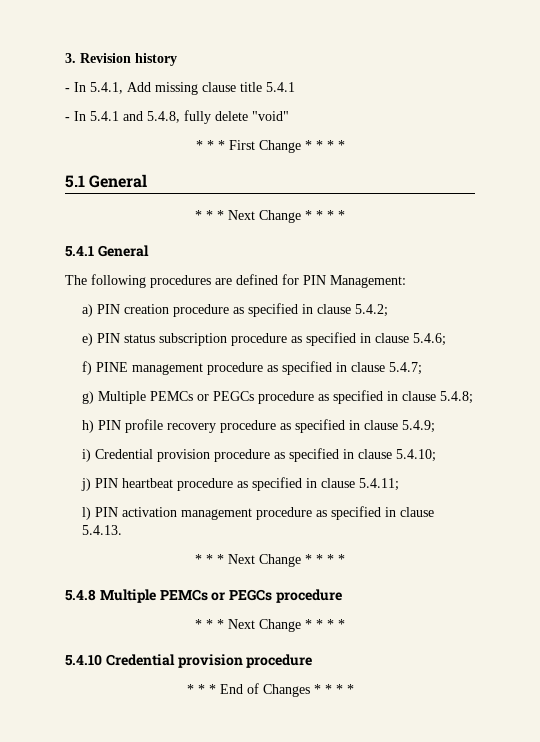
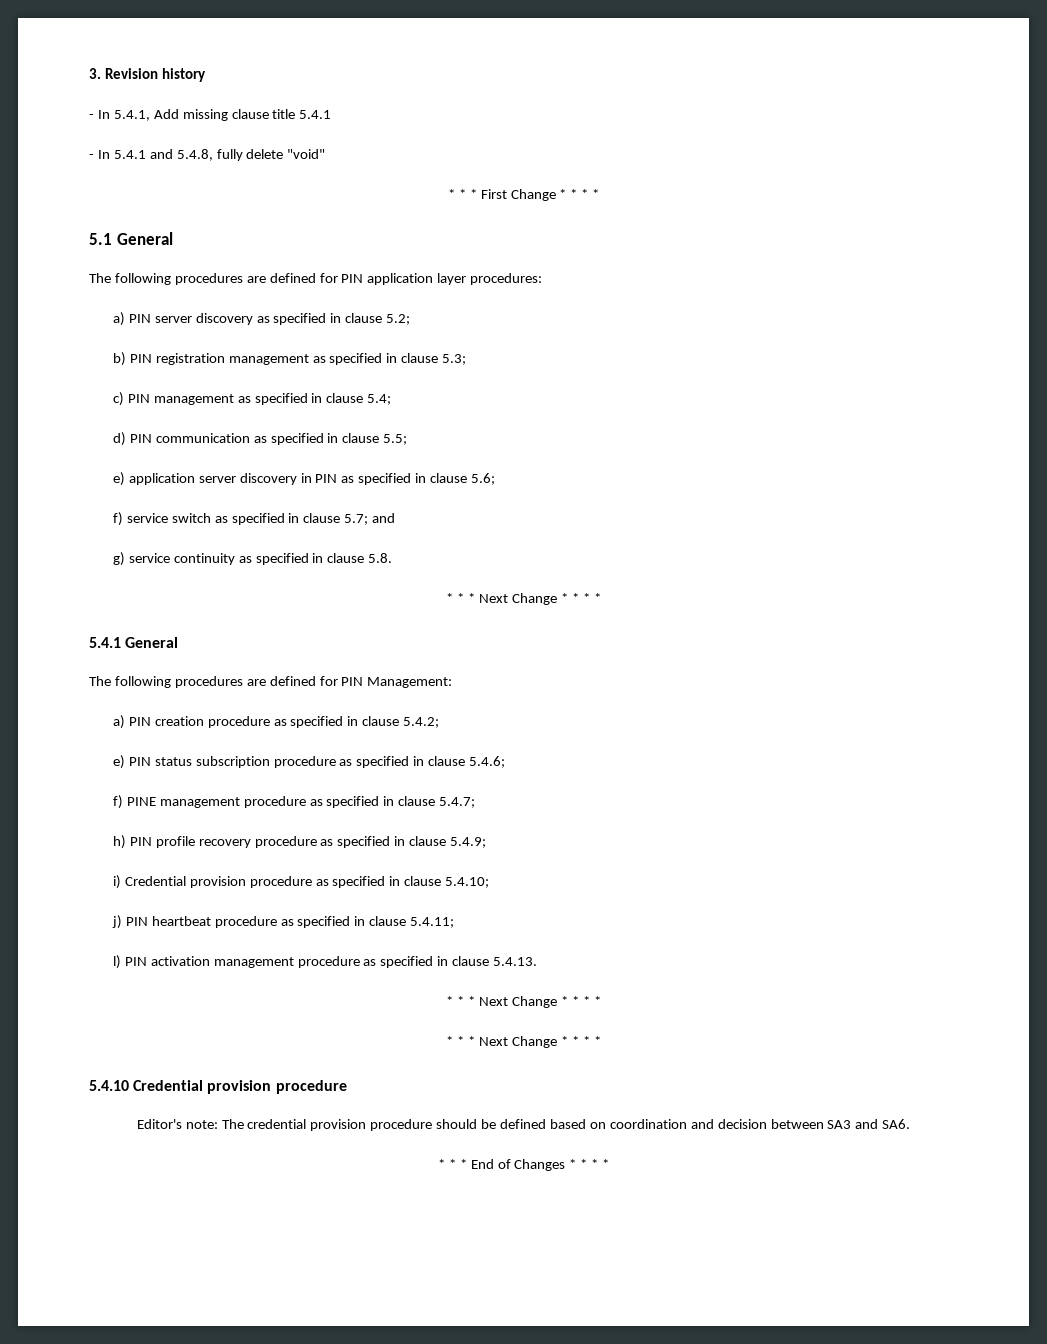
(148, 181) none -> [89,273,543,285] [112,312,411,326] [112,352,467,366] [112,392,392,406] [112,432,408,446] [112,472,496,486] [112,512,396,526] [112,552,393,566] // The following procedures are defined for PIN application layer procedures: // a) PIN server discovery as specified in clause 5.2; // b) PIN registration management as specified in clause 5.3; // c) PIN management as specified in clause 5.4; // d) PIN communication as specified in clause 5.5; // e) application server discovery in PIN as specified in clause 5.6; // f) service switch as specified in clause 5.7; and // g) service continuity as specified in clause 5.8.
[81,390,473,404] // g) Multiple PEMCs or PEGCs procedure as specified in clause 5.4.8; -> (476, 802) none
[65,589,342,603] // 5.4.8 Multiple PEMCs or PEGCs procedure -> (601, 1001) none
(313, 661) none -> [136,1119,911,1131] // Editor's note: The credential provision procedure should be defined based on coordination and decision between SA3 and SA6.

